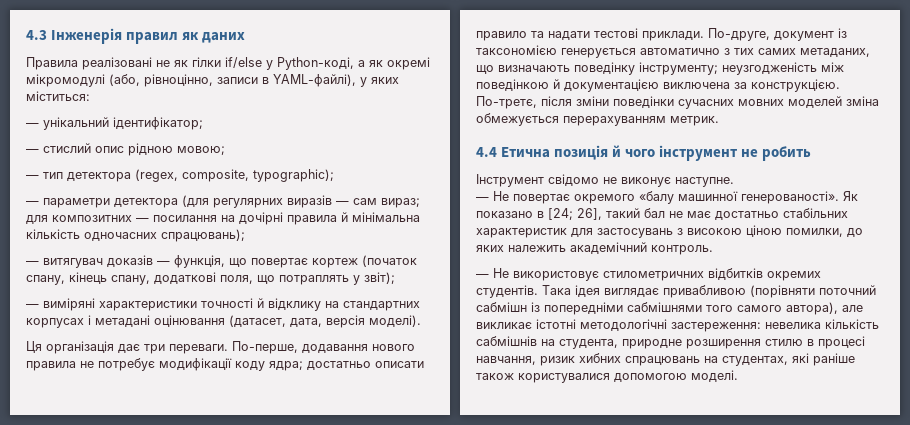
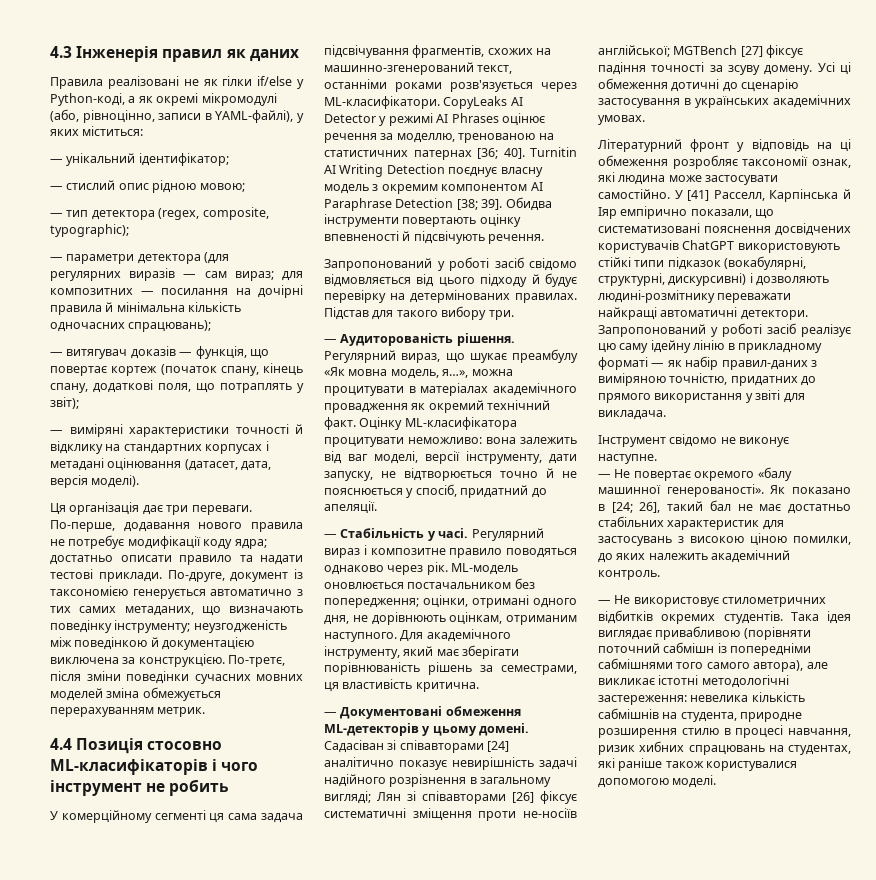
[501,145,622,160] Етична позиція й -> [76,738,223,754] [50,759,218,775] Позиція стосовно ML-класифікаторів і
(812, 153) none -> [50,810,303,823] [324,45,552,58] [324,62,513,75] [324,79,577,92] [324,96,523,109] [324,113,545,126] [324,133,554,143] [324,147,577,160] [324,164,543,177] [324,182,543,194] [324,197,552,211] [324,214,521,227] [324,231,545,244] [324,257,577,271] [324,273,577,287] [324,290,577,303] [324,306,514,320] [324,333,515,346] [324,349,578,363] [324,367,513,379] [324,383,577,396] [324,400,551,413] [324,417,517,430] [324,437,577,447] [324,451,577,464] [324,468,577,481] [324,484,547,498] [324,501,377,514] [324,528,544,541] [324,545,577,558] [324,562,519,575] [324,578,535,589] [324,595,577,608] [324,612,577,625] [324,629,511,642] [324,645,520,659] [324,662,577,675] [324,679,479,692] [324,706,521,719] [324,723,530,736] [324,740,510,753] [324,757,577,770] [324,774,552,787] [324,791,577,804] [324,808,577,821] [598,45,804,58] [598,62,851,75] [598,78,799,92] [598,95,851,108] [598,115,645,125] [598,139,851,152] [598,155,851,169] [598,172,779,185] [598,189,851,202] [598,206,775,219] [598,223,851,236] [598,240,840,253] [598,256,807,270] [598,273,830,286] [598,290,792,303] [598,307,808,320] [598,323,851,337] [598,340,822,353] [598,356,817,370] [598,373,817,386] [598,390,805,403] [598,410,666,420] // У комерційному сегменті ця сама задача підсвічування фрагментів, схожих на машинно-згенерований текст, останніми роками розв'язується через ML-класифікатори. CopyLeaks AI Detector у режимі AI Phrases оцінює речення за моделлю, тренованою на статистичних патернах [36; 40]. Turnitin AI Writing Detection поєднує власну модель з окремим компонентом AI Paraphrase Detection [38; 39]. Обидва інструменти повертають оцінку впевненості й підсвічують речення. // Запропонований у роботі засіб свідомо відмовляється від цього підходу й будує перевірку на детермінованих правилах. Підстав для такого вибору три. // — Аудиторованість рішення. Регулярний вираз, що шукає преамбулу «Як мовна модель, я…», можна процитувати в матеріалах академічного провадження як окремий технічний факт. Оцінку ML-класифікатора процитувати неможливо: вона залежить від ваг моделі, версії інструменту, дати запуску, не відтворюється точно й не пояснюється у спосіб, придатний до апеляції. // — Стабільність у часі. Регулярний вираз і композитне правило поводяться однаково через рік. ML-модель оновлюється постачальником без попередження; оцінки, отримані одного дня, не дорівнюють оцінкам, отриманим наступного. Для академічного інструменту, який має зберігати порівнюваність рішень за семестрами, ця властивість критична. // — Документовані обмеження ML-детекторів у цьому домені. Садасіван зі співавторами [24] аналітично показує невирішність задачі надійного розрізнення в загальному вигляді; Лян зі співавторами [26] фіксує систематичні зміщення проти не-носіїв англійської; MGTBench [27] фіксує падіння точності за зсуву домену. Усі ці обмеження дотичні до сценарію застосування в українських академічних умовах. // Літературний фронт у відповідь на ці обмеження розробляє таксономії ознак, які людина може застосувати самостійно. У [41] Расселл, Карпінська й Іяр емпірично показали, що систематизовані пояснення досвідчених користувачів ChatGPT використовують стійкі типи підказок (вокабулярні, структурні, дискурсивні) і дозволяють людині-розмітнику переважати найкращі автоматичні детектори. Запропонований у роботі засіб реалізує цю саму ідейну лінію в прикладному форматі — як набір правил-даних з виміряною точністю, придатних до прямого використання у звіті для викладача.

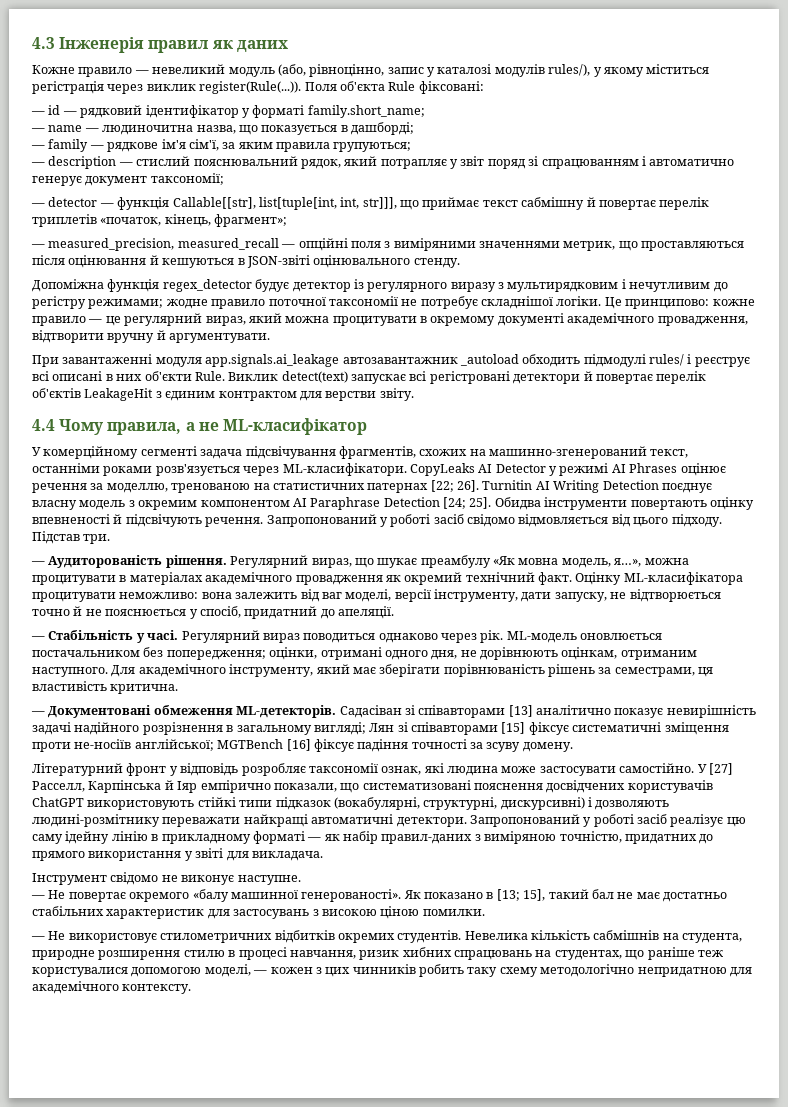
[50,76,305,89] [50,93,277,106] [50,109,304,123] [50,126,144,136] [50,153,229,166] [50,180,245,193] [50,207,269,220] [50,224,129,237] [50,252,230,264] [50,268,303,281] [50,285,303,298] [50,302,242,315] [50,320,212,332] [50,346,269,359] [50,363,303,376] [50,380,304,393] [50,397,79,409] [50,424,303,437] [50,441,269,454] [50,458,272,471] [50,475,140,488] [50,502,252,515] [50,520,303,532] [50,535,267,549] [50,555,303,565] [50,569,303,582] [50,586,303,599] [50,606,303,616] [50,620,287,633] [50,637,255,650] [50,654,286,667] [50,671,303,684] [50,687,221,701] [50,707,206,717] [50,738,223,754] [50,759,259,775] [50,779,230,796] Правила реалізовані не як гілки if/else у Python-коді, а як окремі мікромодулі (або, рівноцінно, записи в YAML-файлі), у яких міститься: // — унікальний ідентифікатор; // — стислий опис рідною мовою; // — тип детектора (regex, composite, typographic); // — параметри детектора (для регулярних виразів — сам вираз; для композитних — посилання на дочірні правила й мінімальна кількість одночасних спрацювань); // — витягувач доказів — функція, що повертає кортеж (початок спану, кінець спану, додаткові поля, що потраплять у звіт); // — виміряні характеристики точності й відклику на стандартних корпусах і метадані оцінювання (датасет, дата, версія моделі). // Ця організація дає три переваги. По-перше, додавання нового правила не потребує модифікації коду ядра; достатньо описати правило та надати тестові приклади. По-друге, документ із таксономією генерується автоматично з тих самих метаданих, що визначають поведінку інструменту; неузгодженість між поведінкою й документацією виключена за конструкцією. По-третє, після зміни поведінки сучасних мовних моделей зміна обмежується перерахуванням метрик. // 4.4 Позиція стосовно ML-класифікаторів і чого інструмент не робить -> [32,64,710,77] [32,81,484,94] [31,105,425,118] [31,122,414,135] [31,139,412,152] [31,156,735,169] [32,173,224,186] [31,197,710,210] [32,214,288,227] [31,238,745,251] [32,255,460,268] [32,279,728,292] [32,296,755,309] [32,313,748,326] [32,330,271,343] [32,354,750,367] [32,371,707,384] [32,388,414,401] [32,418,367,435] Кожне правило — невеликий модуль (або, рівноцінно, запис у каталозі модулів rules/), у якому міститься регістрація через виклик register(Rule(...)). Поля об'єкта Rule фіксовані: // — id — рядковий ідентифікатор у форматі family.short_name; // — name — людиночитна назва, що показується в дашборді; // — family — рядкове ім'я сім'ї, за яким правила групуються; // — description — стислий пояснювальний рядок, який потрапляє у звіт поряд зі спрацюванням і автоматично генерує документ таксономії; // — detector — функція Callable[[str], list[tuple[int, int, str]]], що приймає текст сабмішну й повертає перелік триплетів «початок, кінець, фрагмент»; // — measured_precision, measured_recall — опційні поля з виміряними значеннями метрик, що проставляються після оцінювання й кешуються в JSON-звіті оцінювального стенду. // Допоміжна функція regex_detector будує детектор із регулярного виразу з мультирядковим і нечутливим до регістру режимами; жодне правило поточної таксономії не потребує складнішої логіки. Це принципово: кожне правило — це регулярний вираз, який можна процитувати в окремому документі академічного провадження, відтворити вручну й аргументувати. // При завантаженні модуля app.signals.ai_leakage автозавантажник _autoload обходить підмодулі rules/ і реєструє всі описані в них об'єкти Rule. Виклик detect(text) запускає всі регістровані детектори й повертає перелік об'єктів LeakageHit з єдиним контрактом для верстви звіту. // 4.4 Чому правила, а не ML-класифікатор
[209,813,258,823] ця сама -> (197, 451) none
[477,148,525,159] [36; 40]. -> [430,480,479,492] [22; 26].
[456,199,503,210] [38; 39]. -> [443,497,492,509] [24; 25].
(545, 239) // -> (264, 522) none
[480,273,577,287] [324,290,577,303] [324,306,487,320] підходу й будує перевірку на детермінованих правилах. Підстав для такого вибору -> [671,514,722,527] [32,531,80,544] підходу. Підстав
[363,545,577,558] і композитне правило поводяться -> [303,633,376,643] поводиться
[324,723,530,736] ML-детекторів у цьому домені. -> [236,705,337,718] ML-детекторів.
[487,741,510,752] [24] -> [508,705,533,717] [13]
[512,792,534,803] [26] -> [501,722,526,734] [15]
[740,46,763,57] [27] -> [286,739,311,751] [16]
[817,62,851,75] [598,78,799,92] [598,95,851,108] [598,115,645,125] Усі ці обмеження дотичні до сценарію застосування в українських академічних умовах. -> (573, 747) none
[816,139,851,152] [598,155,668,166] на ці обмеження -> (239, 769) none
[687,190,710,201] [41] -> [708,763,733,775] [27]
[611,502,661,513] [24; 26], -> [496,889,546,901] [13; 15],
[793,536,851,545] [598,550,791,563] [598,570,660,580] помилки, до яких належить академічний контроль. -> [422,909,485,916] помилки.
[790,611,851,624] [598,626,811,640] [598,642,812,656] [598,658,828,672] [598,675,789,688] [598,695,749,705] Така ідея виглядає привабливою (порівняти поточний сабмішн із попередніми сабмішнями того самого автора), але викликає істотні методологічні застереження: невелика -> [464,931,528,940] Невелика
[598,758,798,771] [598,775,717,788] які раніше також користувалися допомогою моделі. -> [625,947,723,960] [32,964,752,977] [32,981,192,994] що раніше теж користувалися допомогою моделі, — кожен з цих чинників робить таку схему методологічно непридатною для академічного контексту.

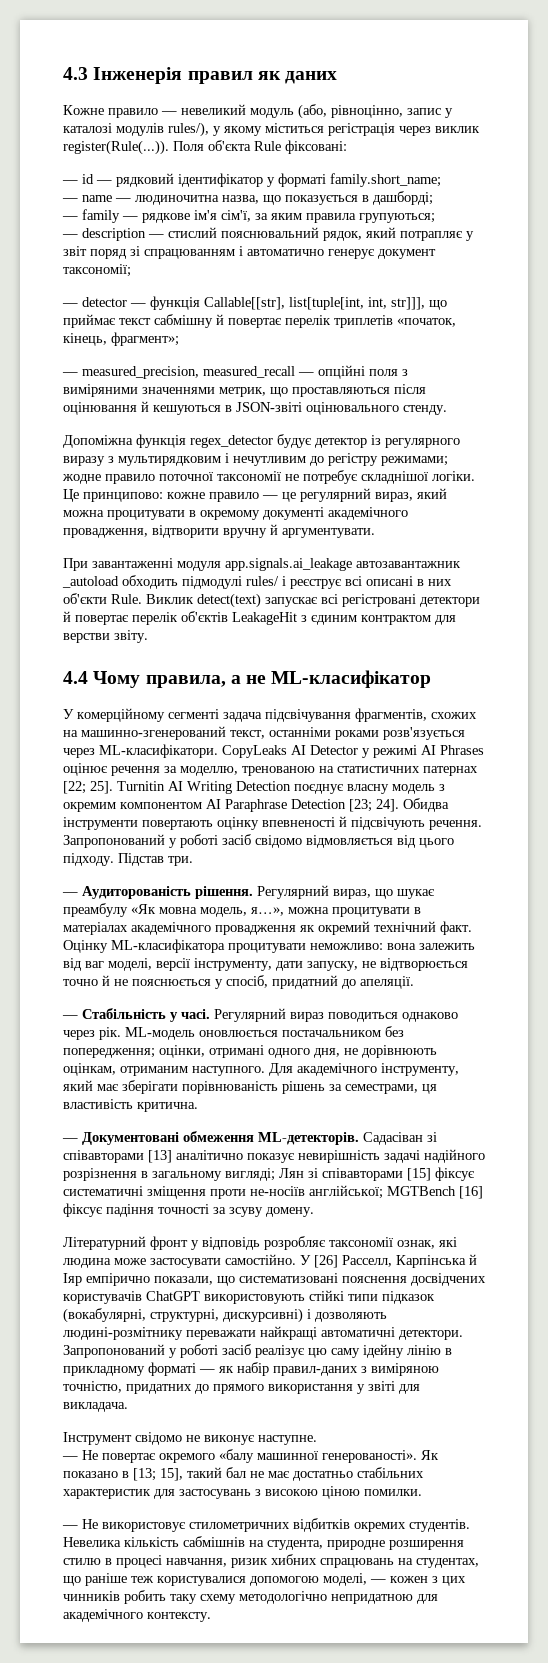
[457,480,479,492] 26]. -> [90,781,113,794] 25].
[443,497,492,509] [24; 25]. -> [349,799,399,812] [23; 24].
[708,763,733,775] [27] -> [314,1255,338,1268] [26]

